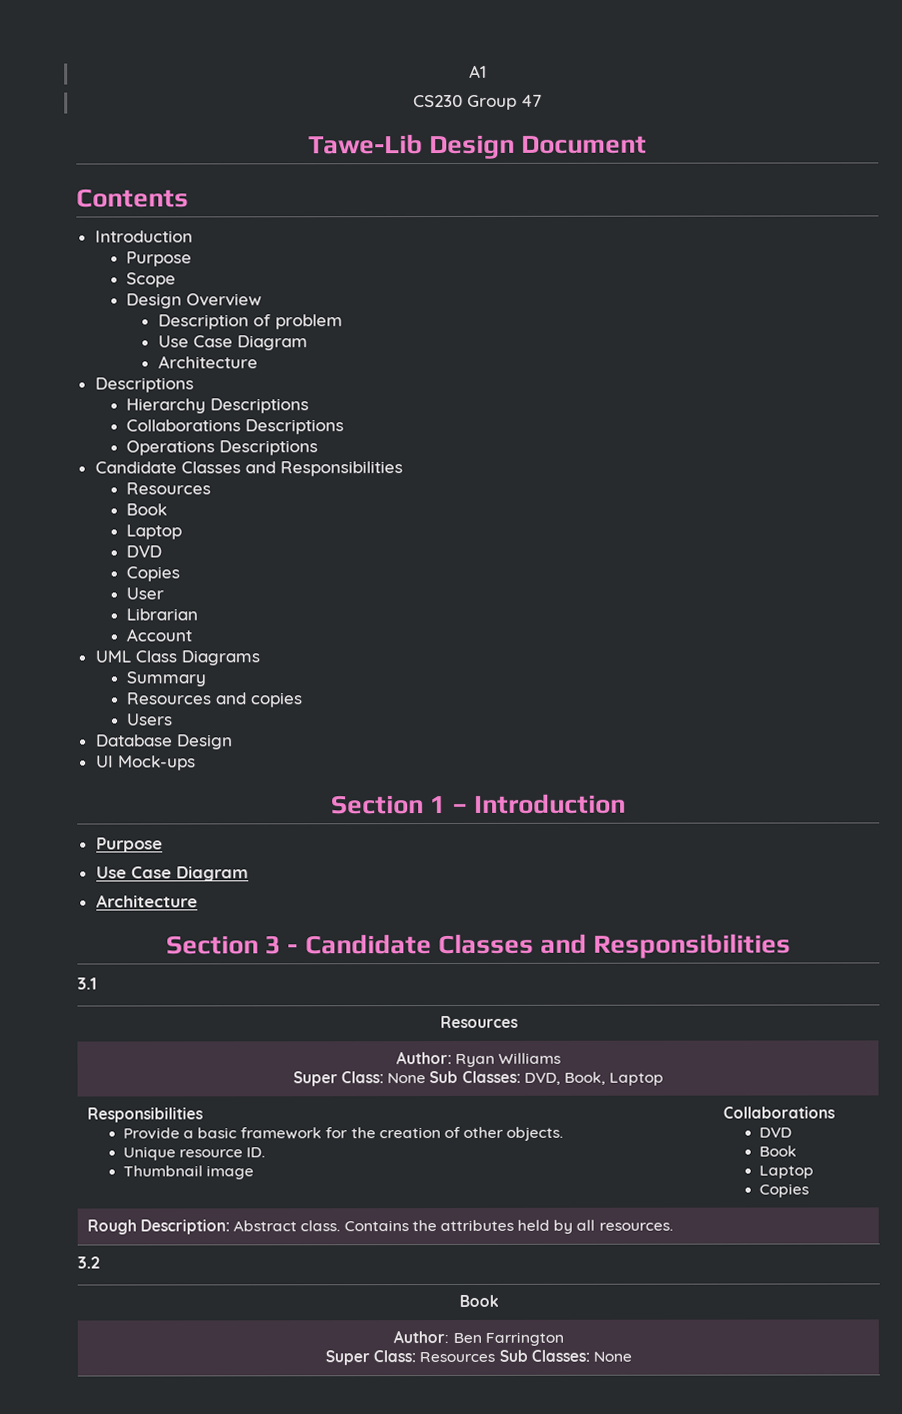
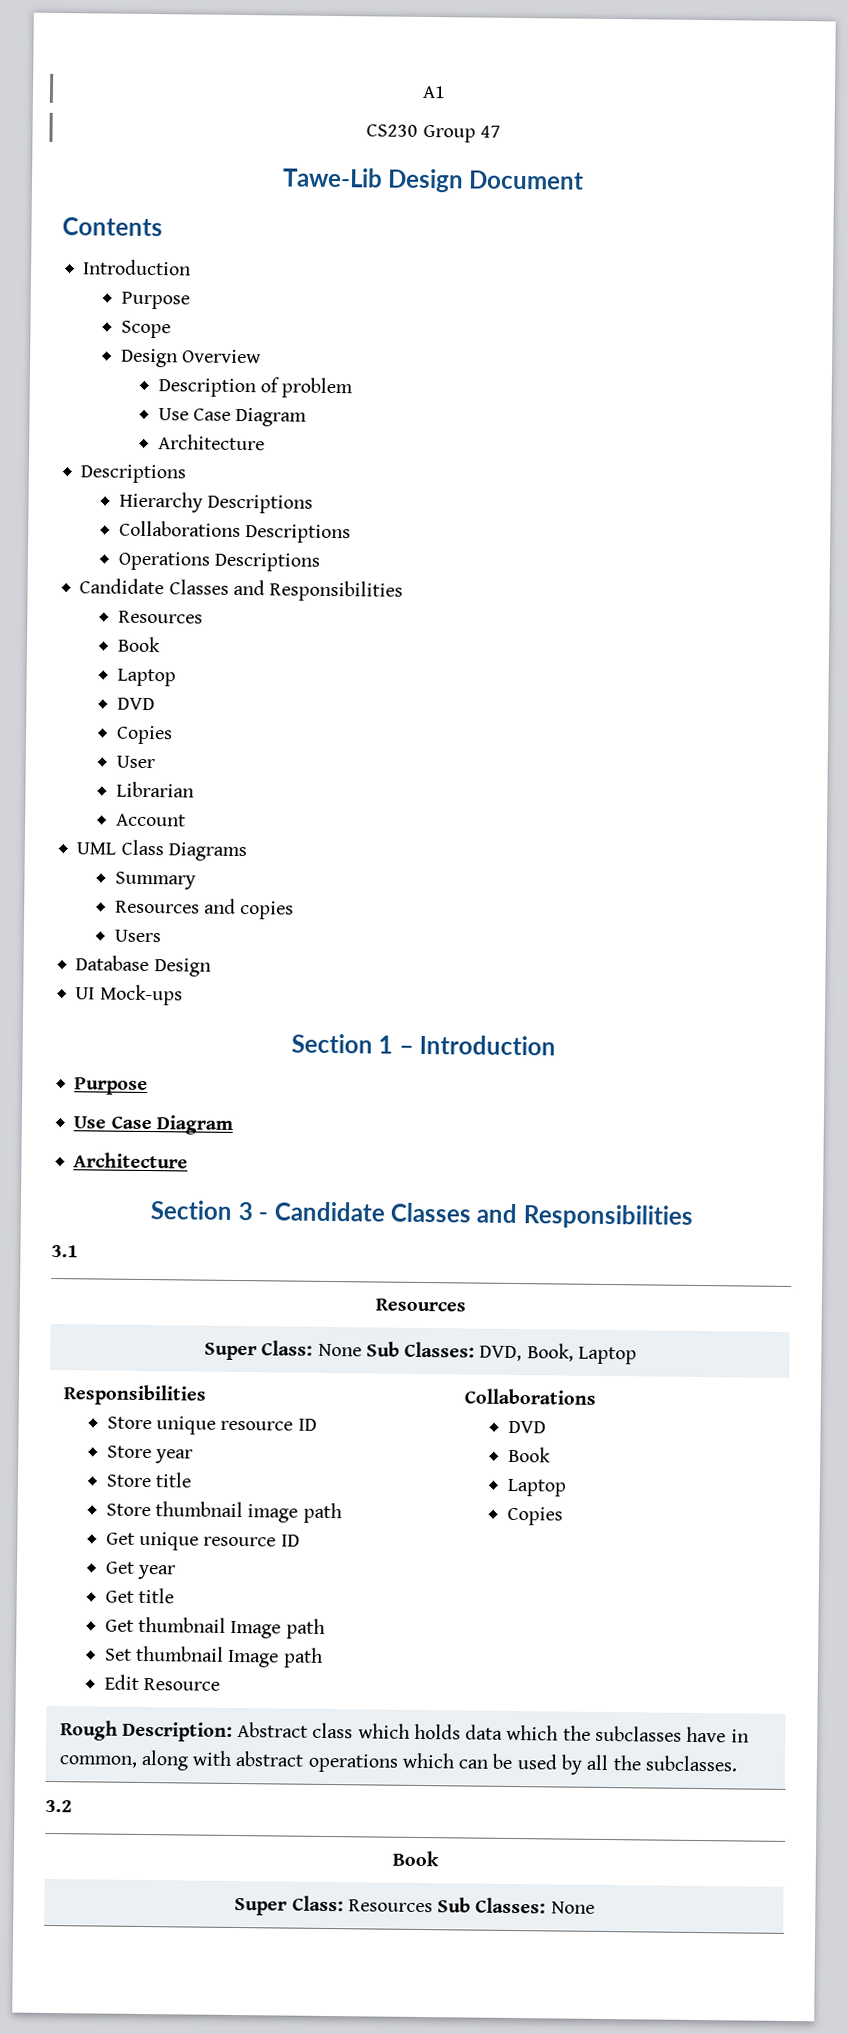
[395,1050,562,1067] Author: Ryan Williams // -> (466, 1305) none
[122,1126,564,1141] [122,1146,266,1161] [122,1165,254,1180] Provide a basic framework for the creation of other objects. // Unique resource ID. // Thumbnail image -> [106,1416,317,1435] [106,1445,194,1464] [105,1472,193,1488] [105,1501,342,1524] [105,1531,300,1551] [104,1561,177,1580] [104,1587,175,1604] [104,1616,325,1639] [104,1645,323,1668] [103,1674,221,1691] Store unique resource ID // Store year // Store title // Store thumbnail image path // Get unique resource ID // Get year // Get title // Get thumbnail Image path // Set thumbnail Image path // Edit Resource
[300,1219,673,1234] class. Contains the attributes held by all resources. -> [312,1722,749,1743] [58,1749,738,1775] class which holds data which the subclasses have in common, along with abstract operations which can be used by all the subclasses.
[393,1330,564,1346] Author: Ben Farrington // -> (439, 1858) none

